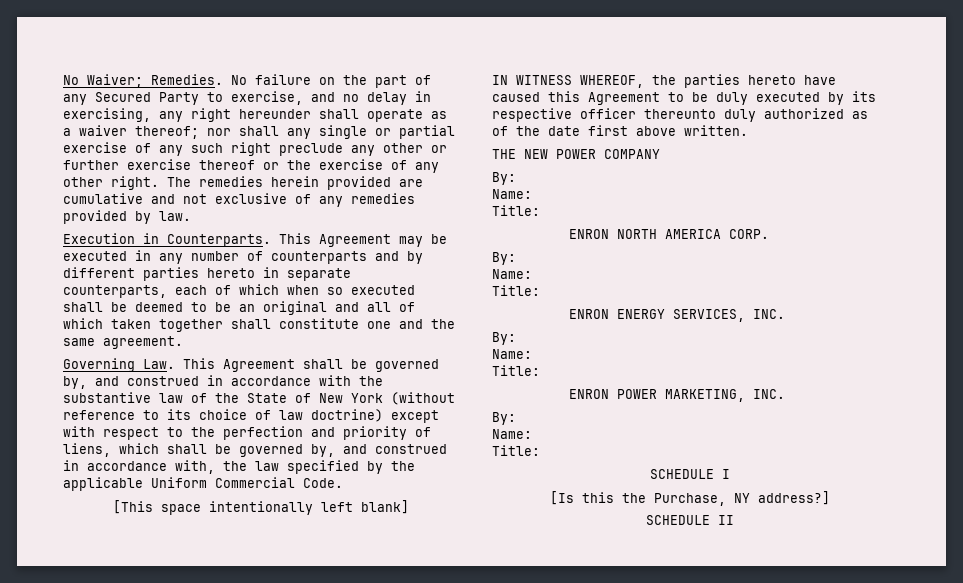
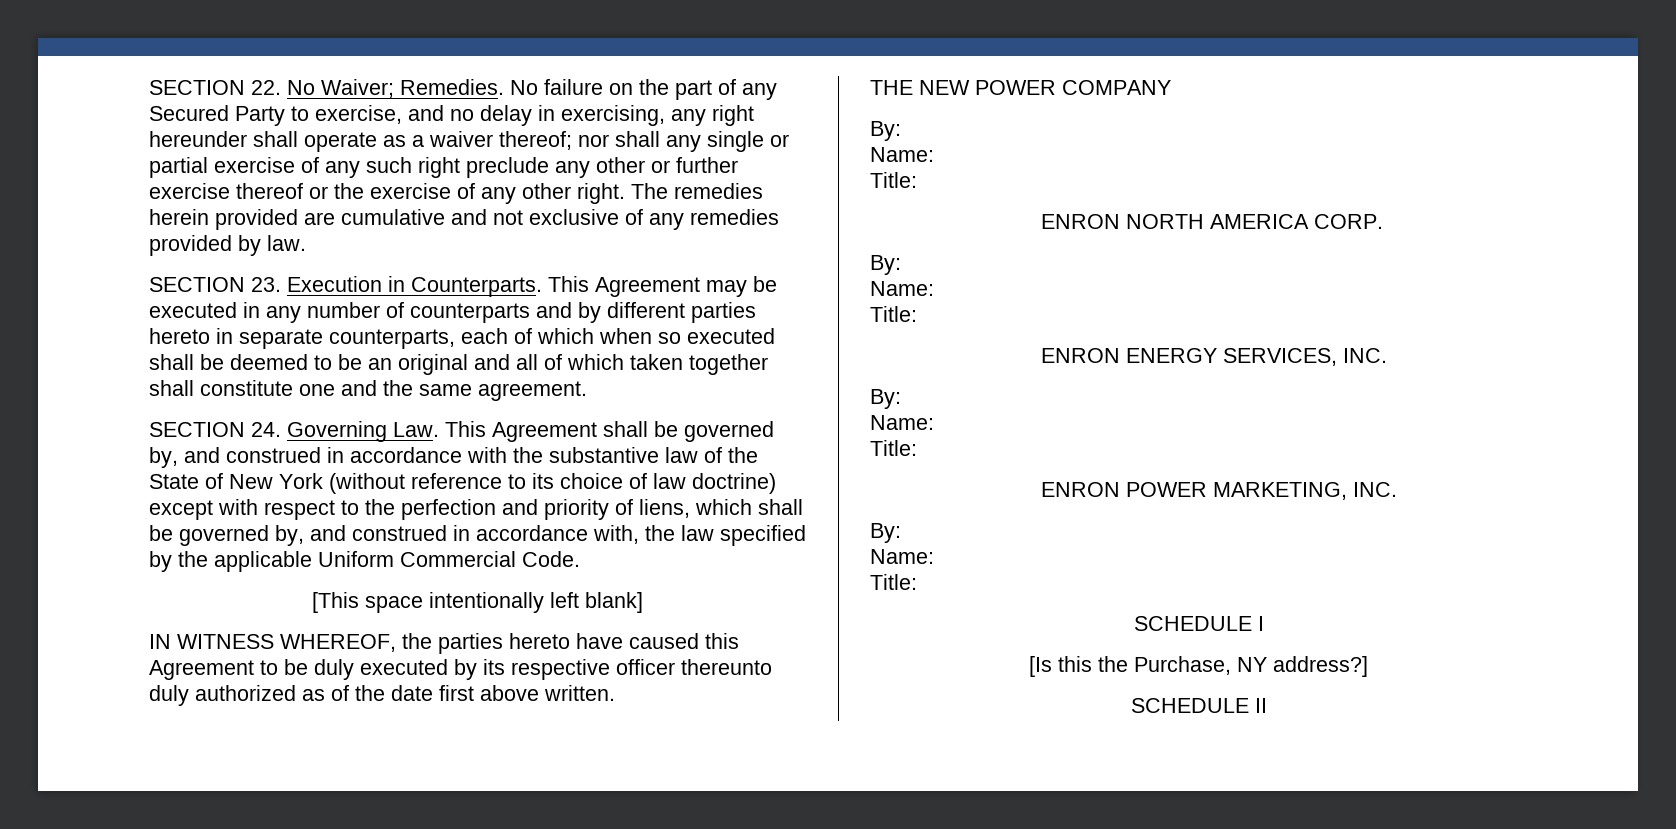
(63, 80) none -> [149,80,281,95] SECTION 22.
(191, 216) none -> [149,277,281,292] SECTION 23.
(183, 342) none -> [149,422,281,437] SECTION 24.

